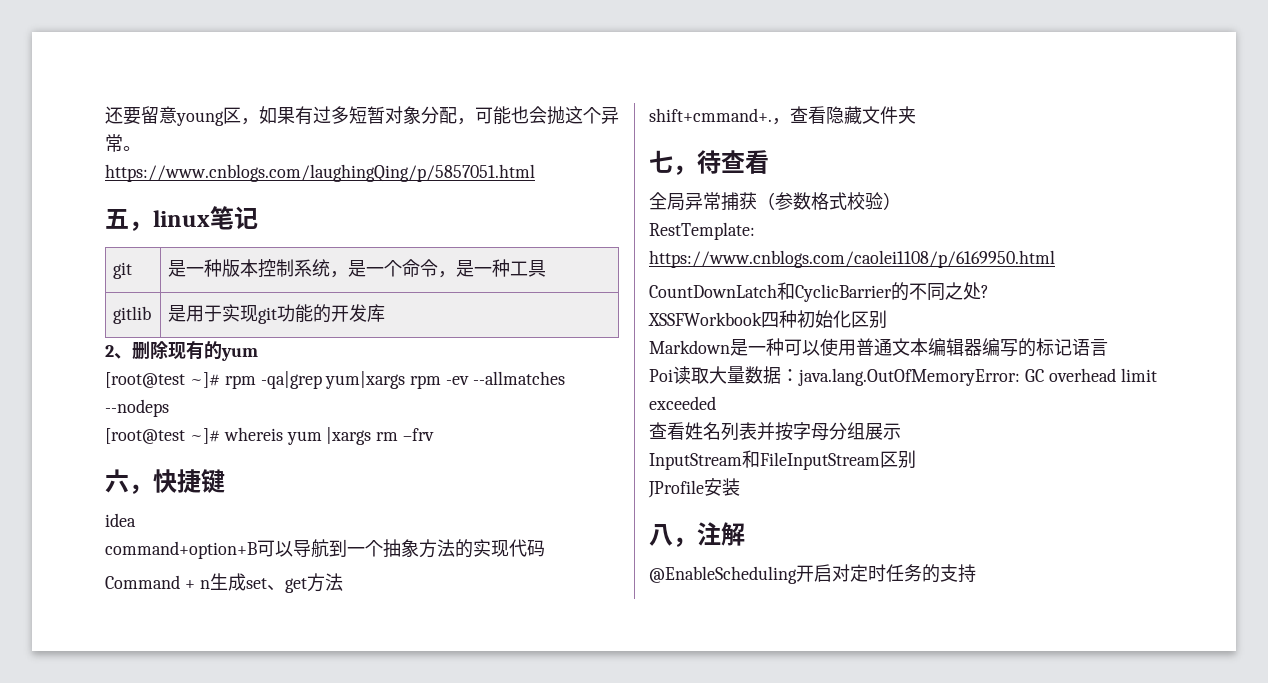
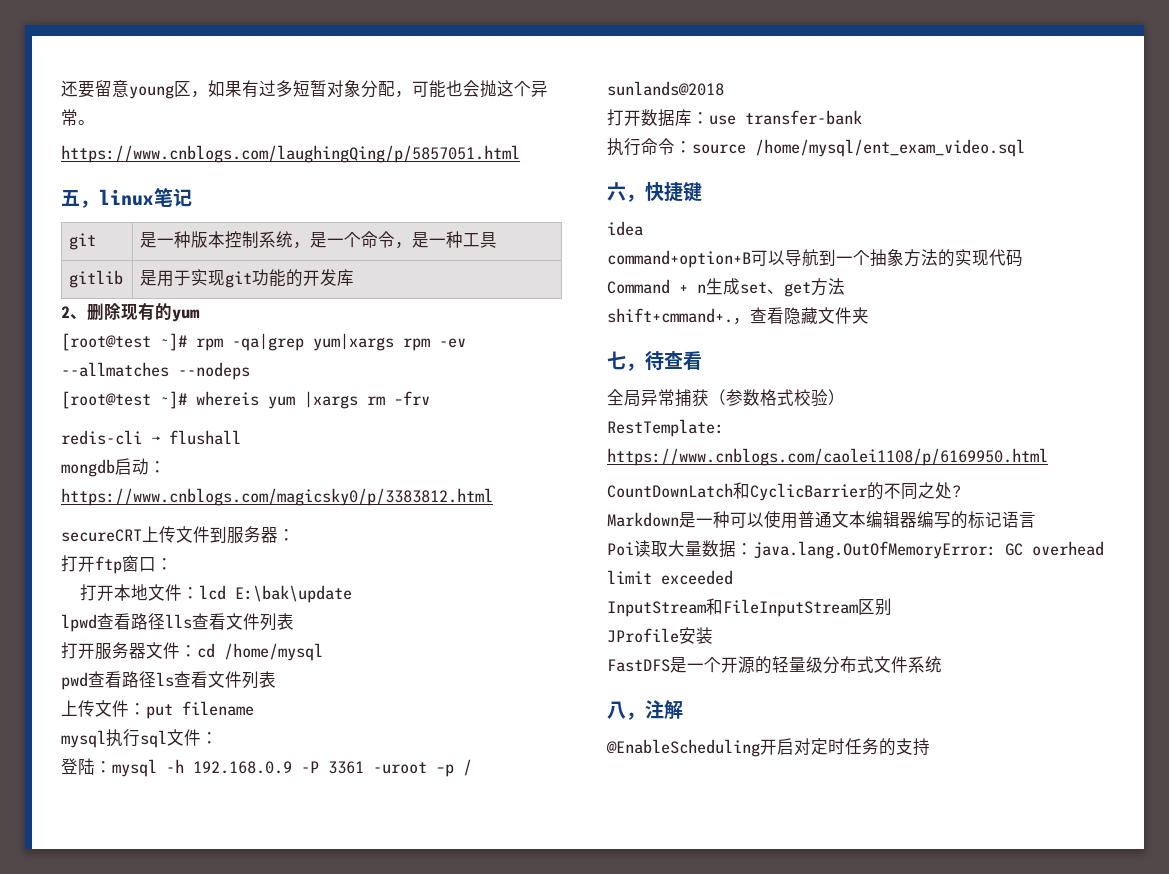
(435, 434) none -> [61,430,241,445] [61,458,166,477] [61,488,493,506] [61,526,295,544] [61,555,173,574] [80,584,353,603] [61,613,294,632] [61,642,323,661] [61,671,276,690] [61,700,254,719] [61,729,218,748] [61,758,472,777] [607,81,724,96] [607,109,862,127] [607,138,1025,157] // redis-cli → flushall // mongdb启动：https://www.cnblogs.com/magicsky0/p/3383812.html // secureCRT上传文件到服务器： // 打开ftp窗口： // 打开本地文件：lcd E:\bak\update // lpwd查看路径lls查看文件列表 // 打开服务器文件：cd /home/mysql // pwd查看路径ls查看文件列表 // 上传文件：put filename // mysql执行sql文件： // 登陆：mysql -h 192.168.0.9 -P 3361 -uroot –p / sunlands@2018 // 打开数据库：use transfer-bank // 执行命令：source /home/mysql/ent_exam_video.sql
[648,310,887,329] // XSSFWorkbook四种初始化区别 -> (961, 491) none
[649,422,901,441] // 查看姓名列表并按字母分组展示 -> (733, 577) none
(740, 487) none -> [607,656,942,674] // FastDFS是一个开源的轻量级分布式文件系统

